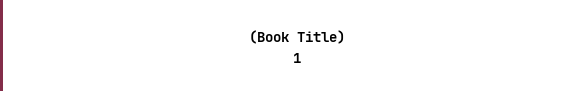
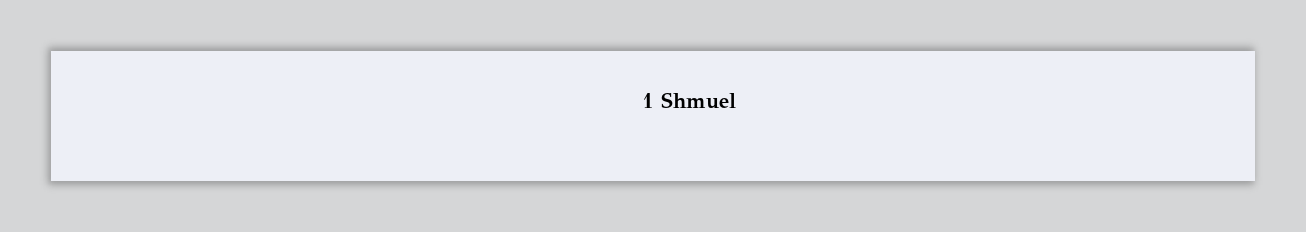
[248,30,345,44] [292,53,301,63] (Book Title) // 1 -> [641,92,736,109] 1 Shmuel

